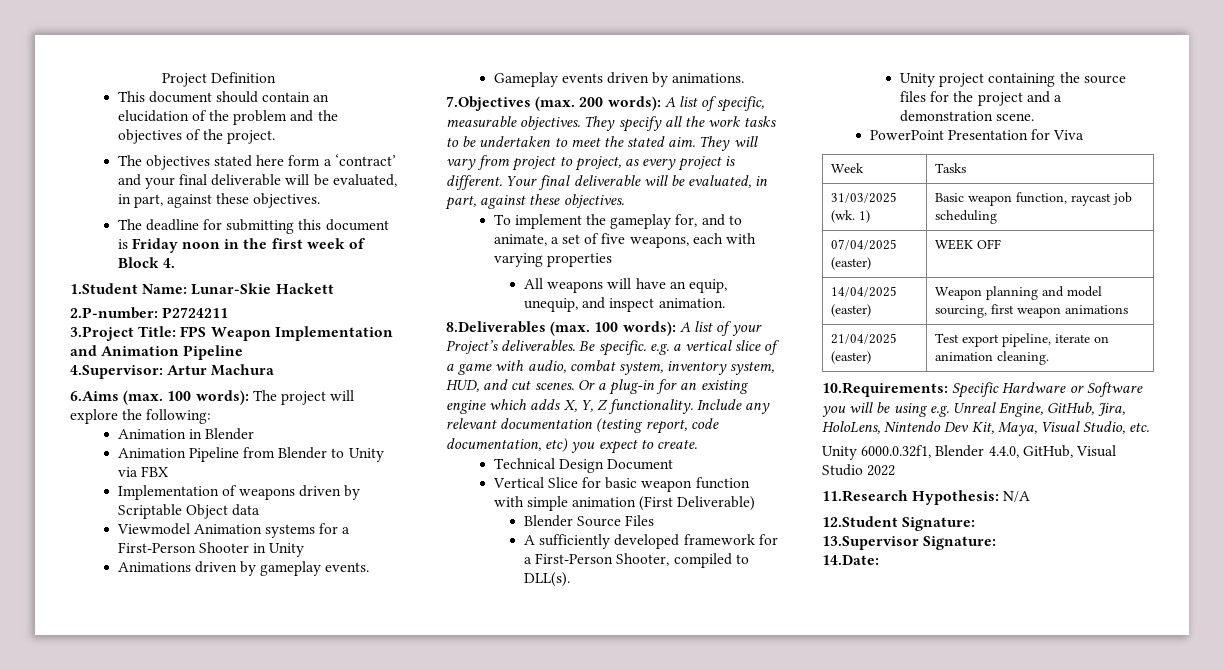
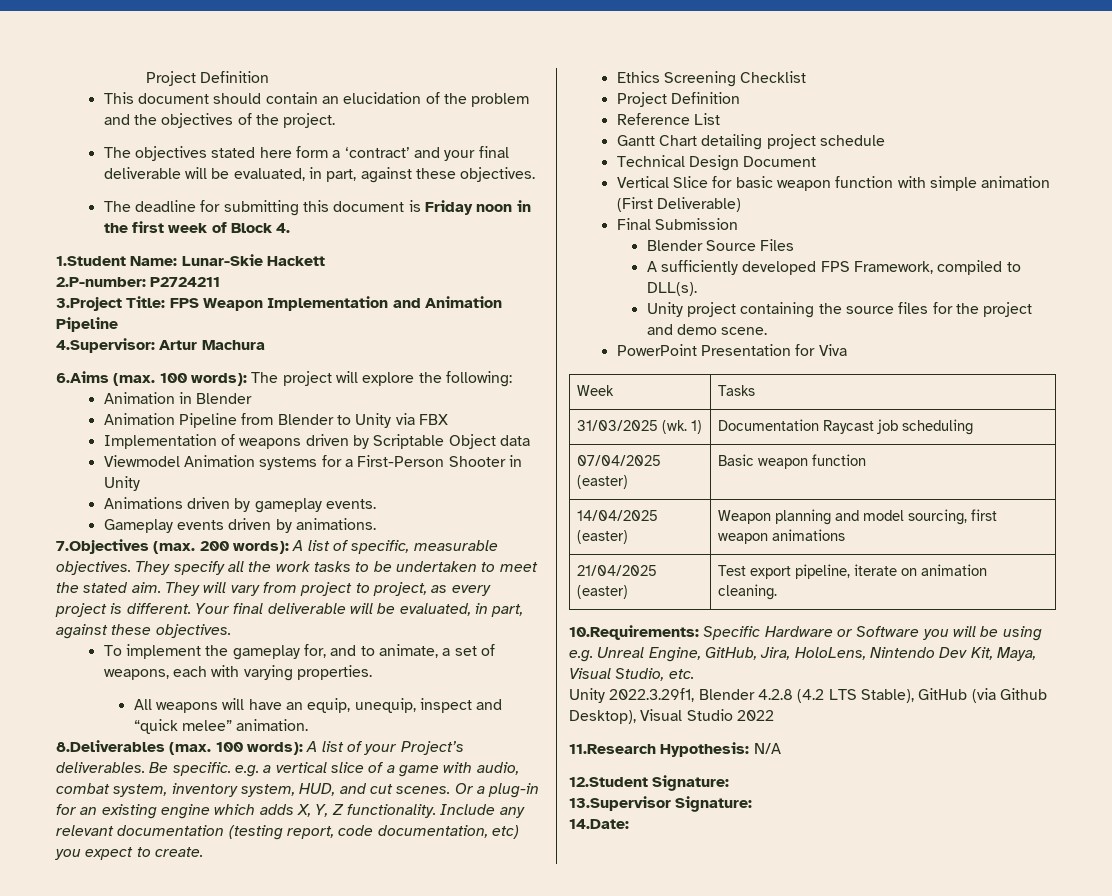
[601,233,626,244] five -> (495, 650) none
[546,253,612,267] properties -> [296,665,372,680] properties.
[582,297,655,312] and inspect -> [419,698,503,713] [133,719,232,734] inspect and “quick melee”
(697, 444) none -> [616,71,807,87] [616,92,740,107] [616,113,720,125] [616,134,885,150] // Ethics Screening Checklist // Project Definition // Reference List // Gantt Chart detailing project schedule
(756, 503) none -> [616,218,738,230] // Final Submission
[683,534,778,545] [524,553,670,566] framework for a First-Person Shooter, -> [820,261,933,274] FPS Framework,
[1054,95,1063,102] [900,110,994,122] a demonstration -> [676,324,717,335] demo
[935,192,1112,206] Basic weapon function, raycast -> [717,419,874,434] Documentation Raycast
[935,239,1002,250] WEEK OFF -> [717,454,866,469] Basic weapon function
[861,445,1073,458] 6000.0.32f1, Blender 4.4.0, GitHub, -> [609,688,1047,703] [569,710,636,724] 2022.3.29f1, Blender 4.2.8 (4.2 LTS Stable), GitHub (via Github Desktop),

